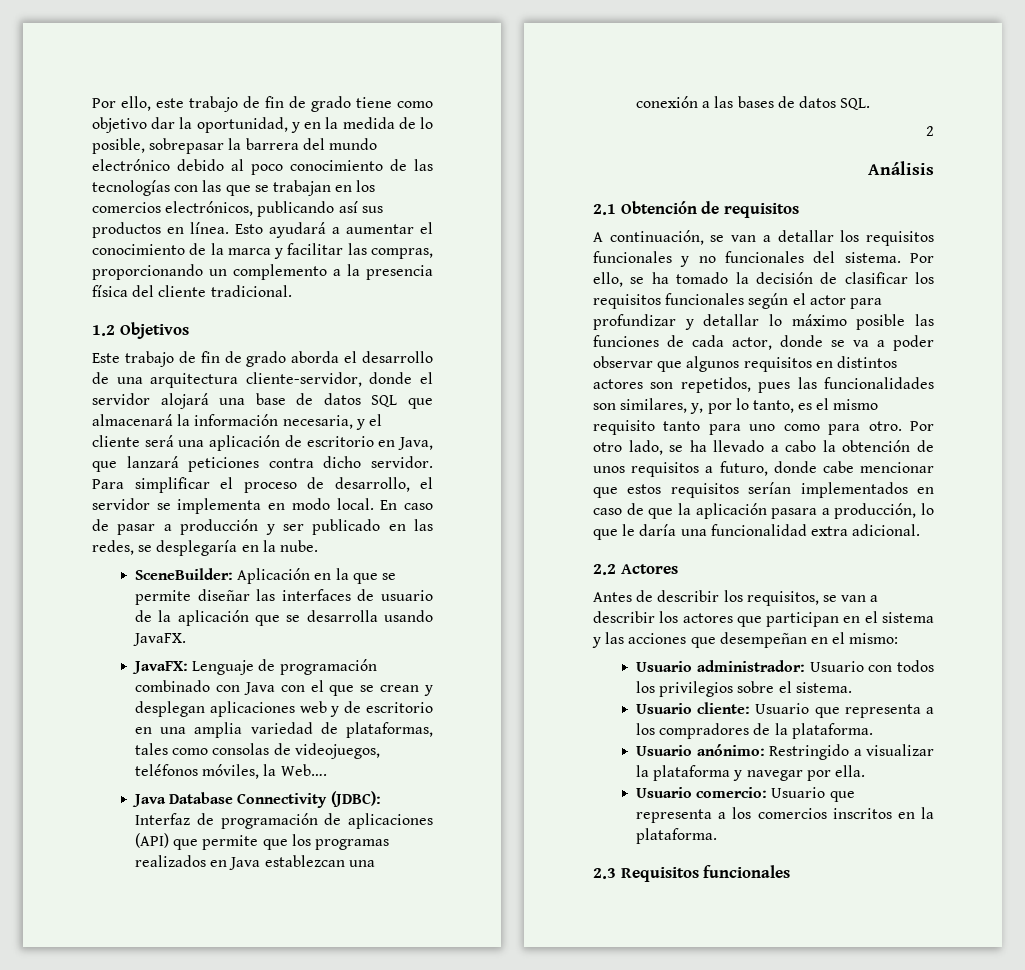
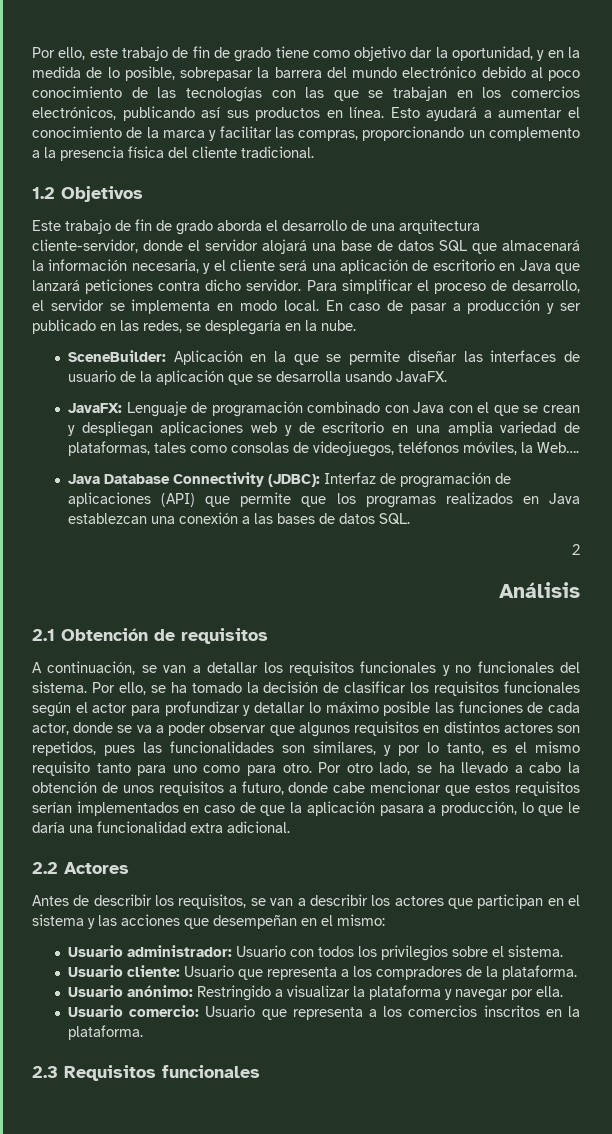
[398,437,433,450] Java, -> [519,260,551,271] Java
[135,701,206,717] desplegan -> [81,421,153,437] despliegan
[690,403,704,414] y, -> [384,745,391,756] y

